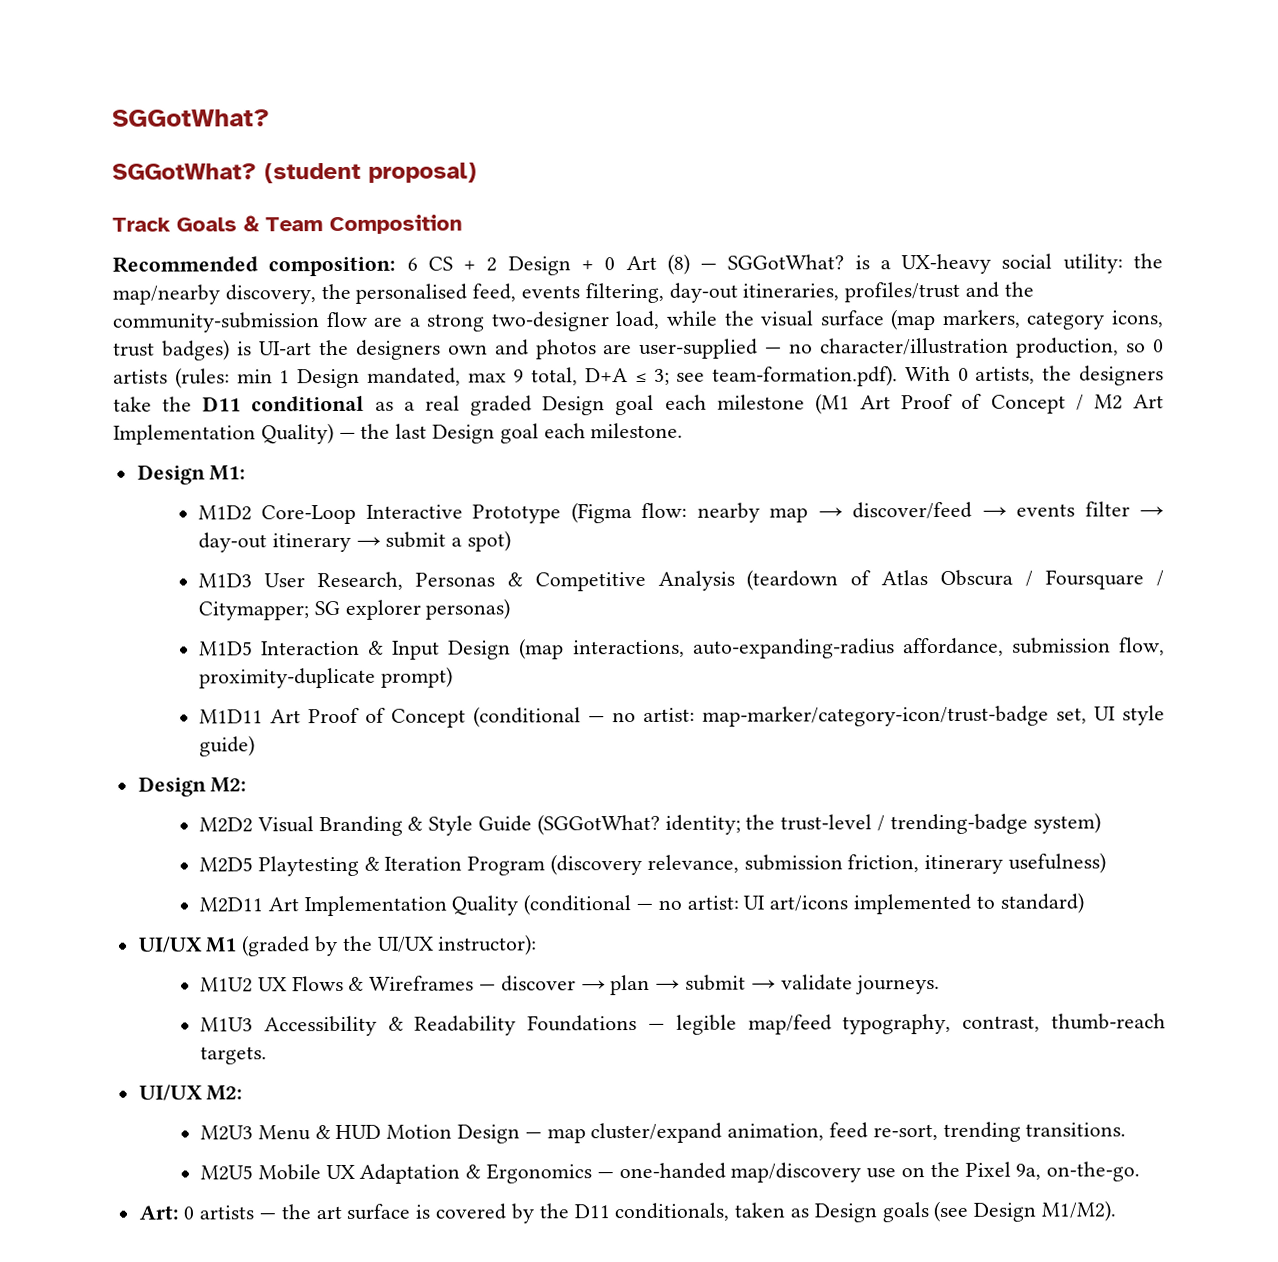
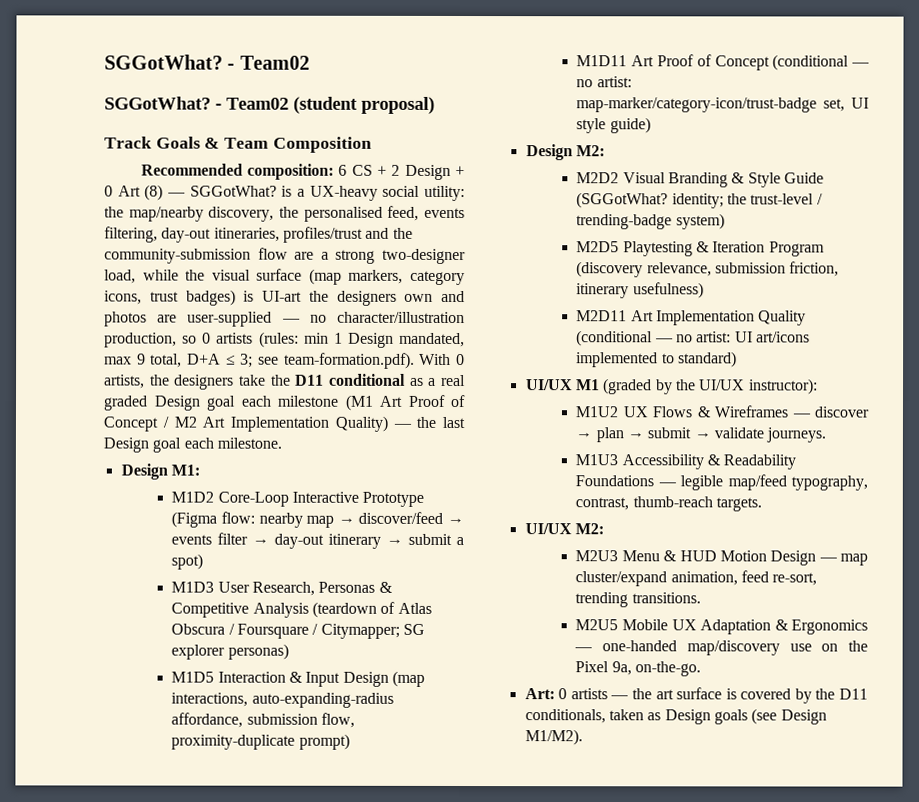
[112,109,270,127] [112,163,257,180] SGGotWhat? // SGGotWhat? -> [104,54,310,70] [104,96,289,110] SGGotWhat? - Team02 // SGGotWhat? - Team02

